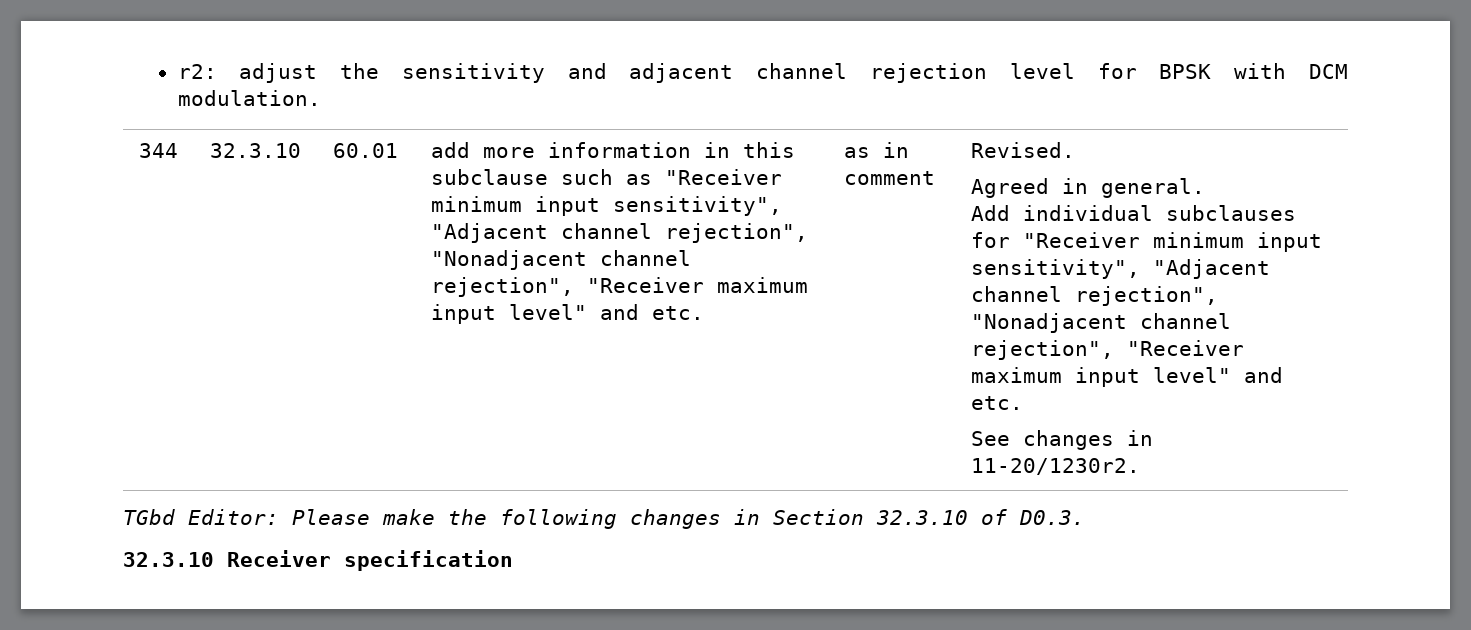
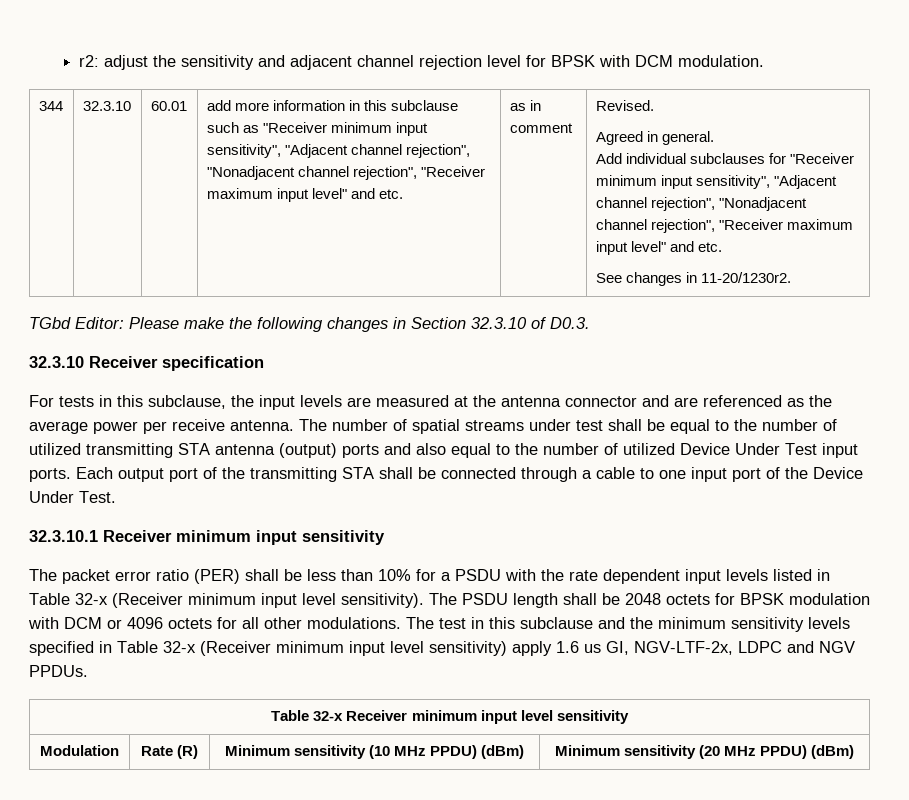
(513, 560) none -> [29,395,832,410] [29,419,837,434] [29,443,858,458] [29,467,863,482] [29,491,116,503] [29,530,385,545] [29,569,830,584] [29,593,870,608] [28,617,850,632] [29,641,855,656] [29,665,88,677] [271,710,629,724] [40,745,119,756] [140,745,199,759] [224,745,525,759] [554,745,855,759] // For tests in this subclause, the input levels are measured at the antenna connector and are referenced as the average power per receive antenna. The number of spatial streams under test shall be equal to the number of utilized transmitting STA antenna (output) ports and also equal to the number of utilized Device Under Test input ports. Each output port of the transmitting STA shall be connected through a cable to one input port of the Device Under Test. // 32.3.10.1 Receiver minimum input sensitivity // The packet error ratio (PER) shall be less than 10% for a PSDU with the rate dependent input levels listed in Table 32-x (Receiver minimum input level sensitivity). The PSDU length shall be 2048 octets for BPSK modulation with DCM or 4096 octets for all other modulations. The test in this subclause and the minimum sensitivity levels specified in Table 32-x (Receiver minimum input level sensitivity) apply 1.6 us GI, NGV-LTF-2x, LDPC and NGV PPDUs. // Table 32-x Receiver minimum input level sensitivity // Modulation | Rate (R) | Minimum sensitivity (10 MHz PPDU) (dBm) | Minimum sensitivity (20 MHz PPDU) (dBm)

